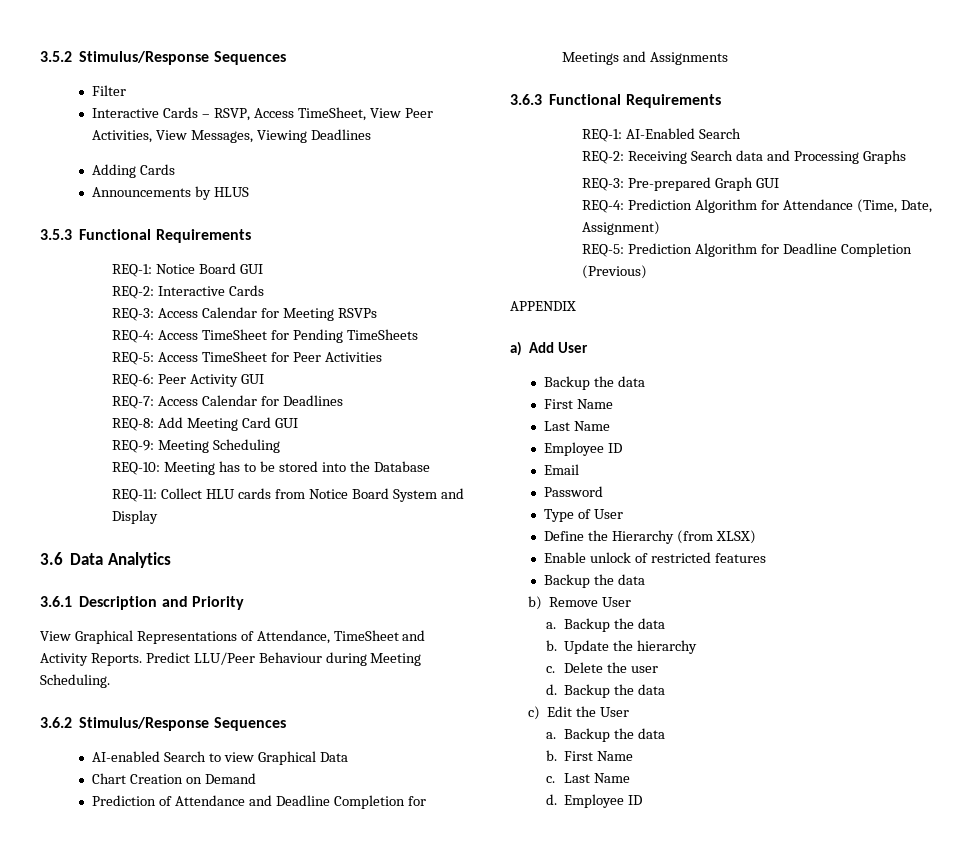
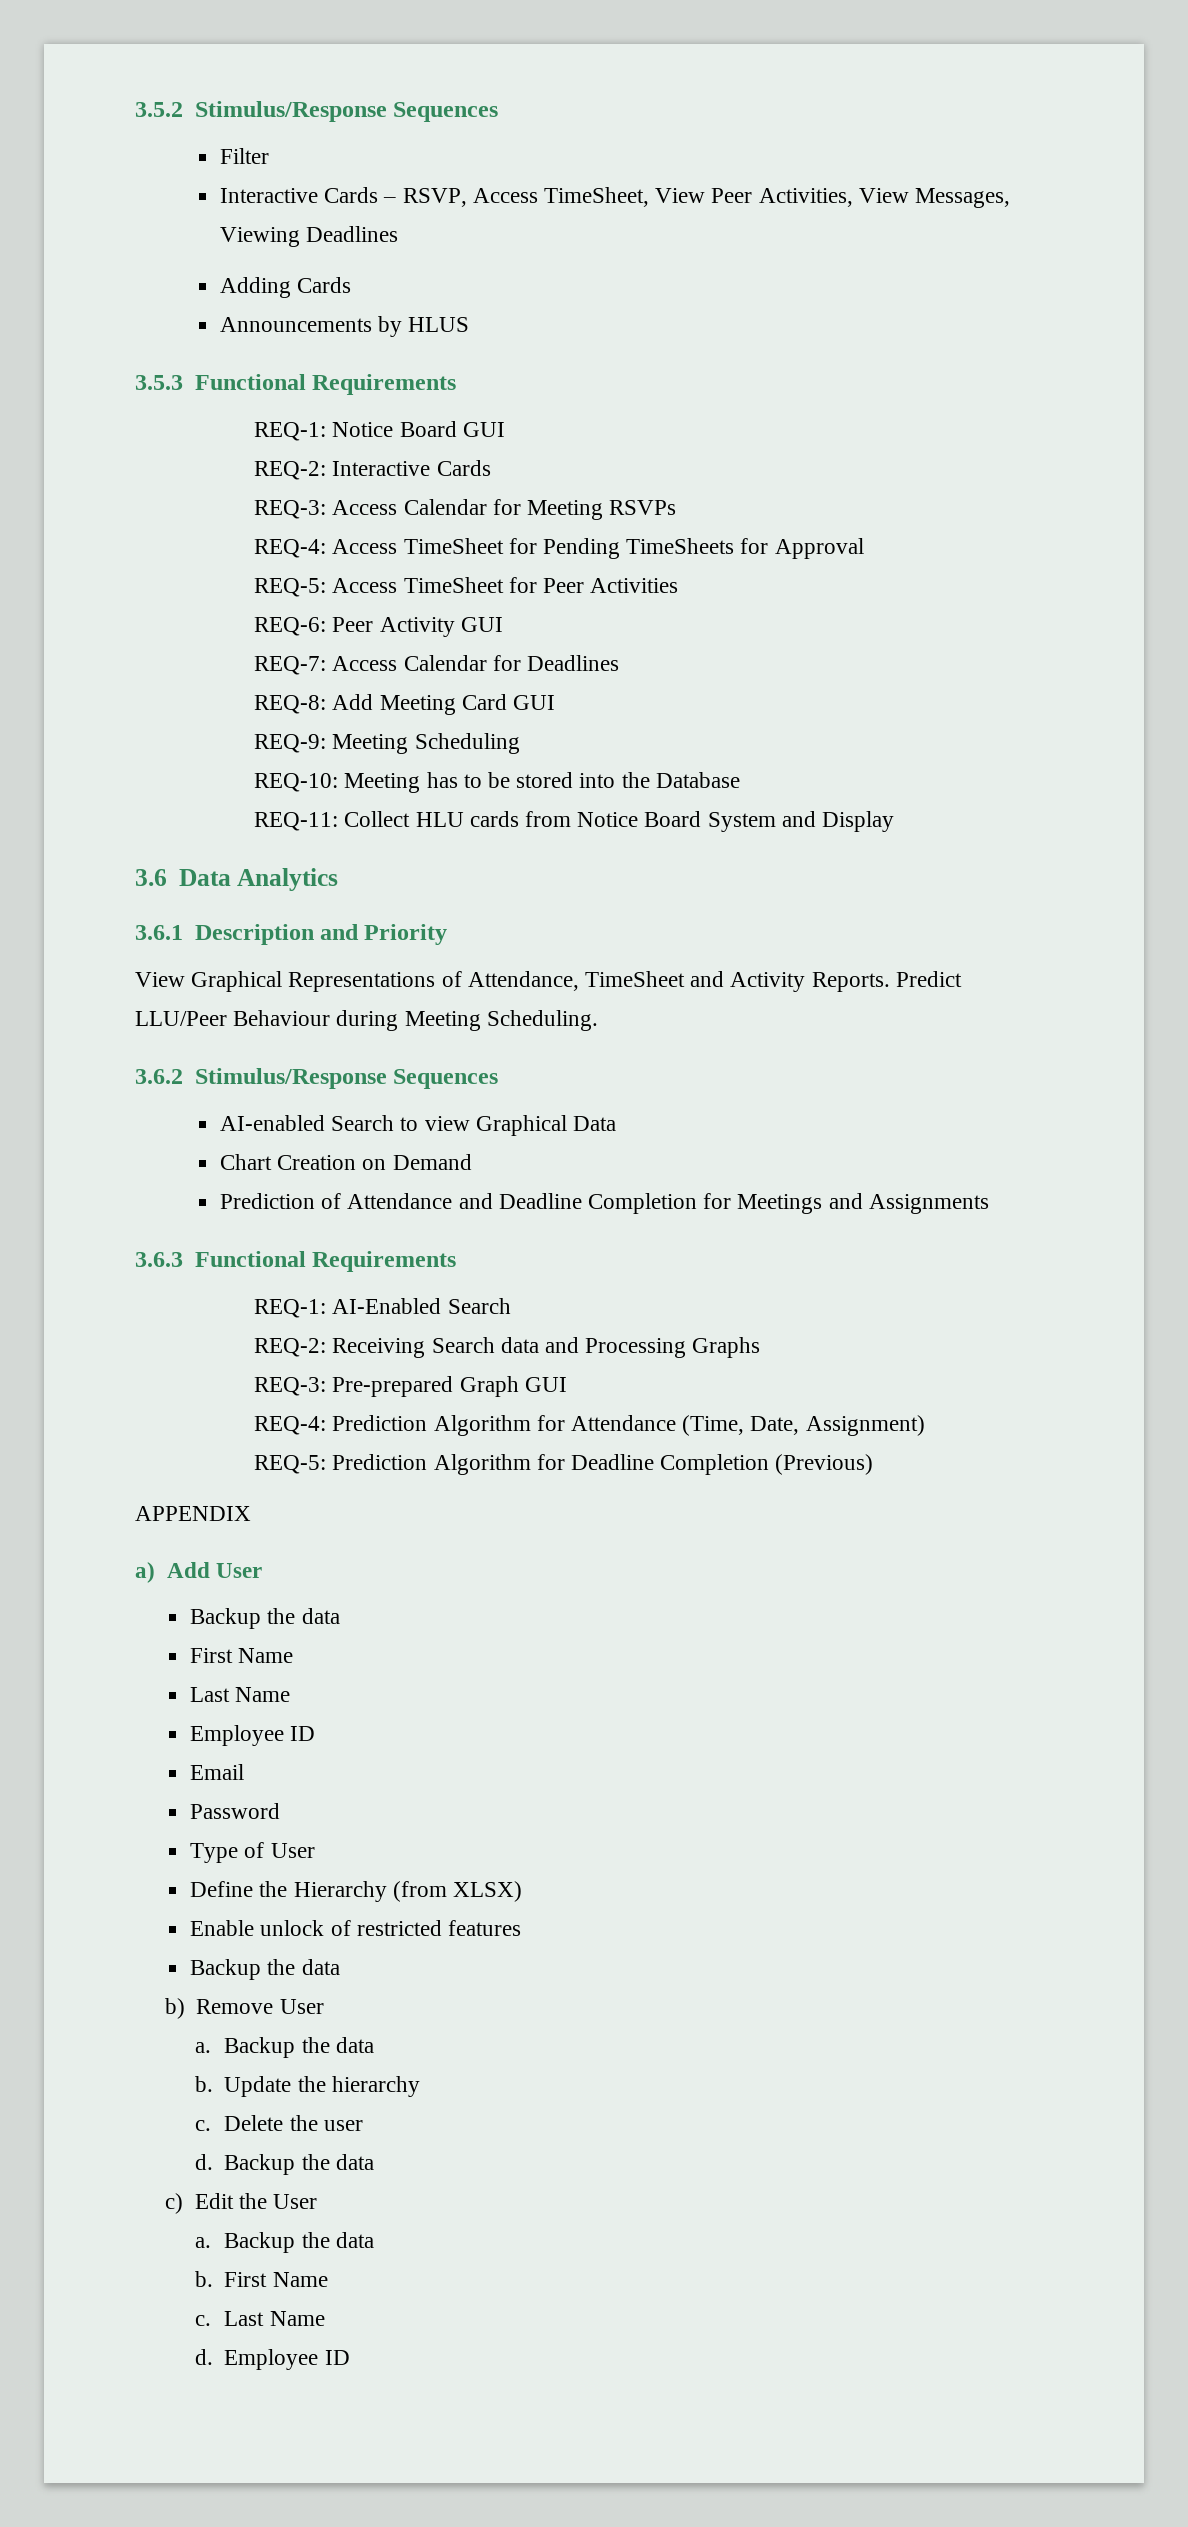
(419, 334) none -> [740,538,864,559] for Approval

